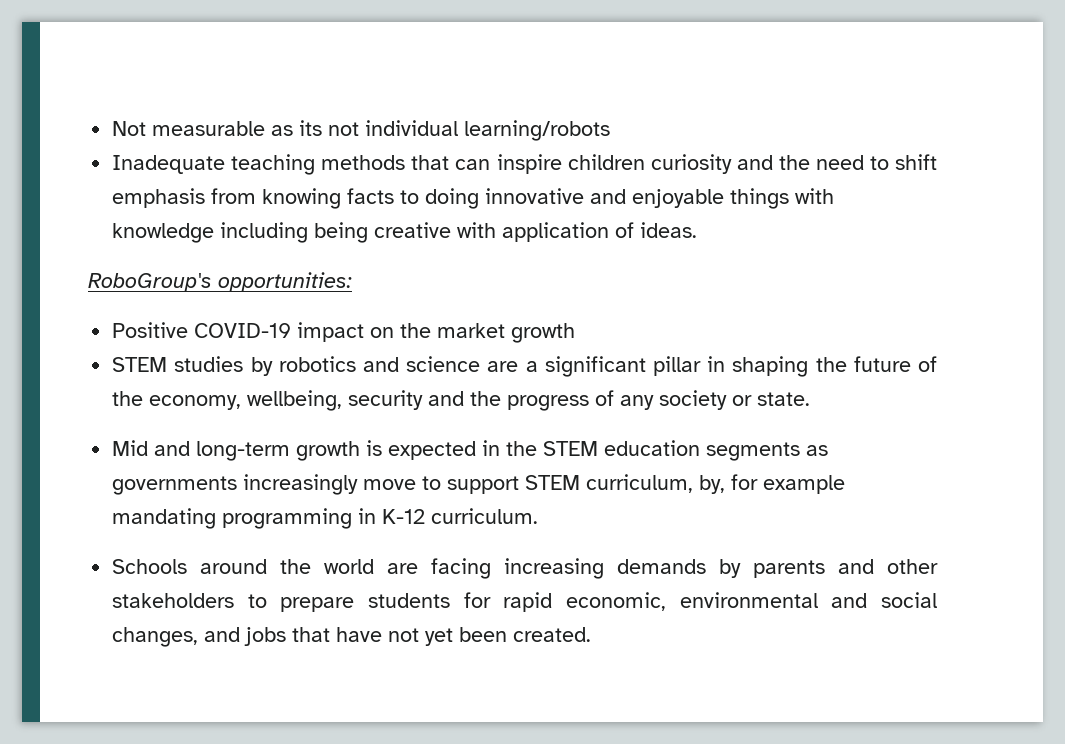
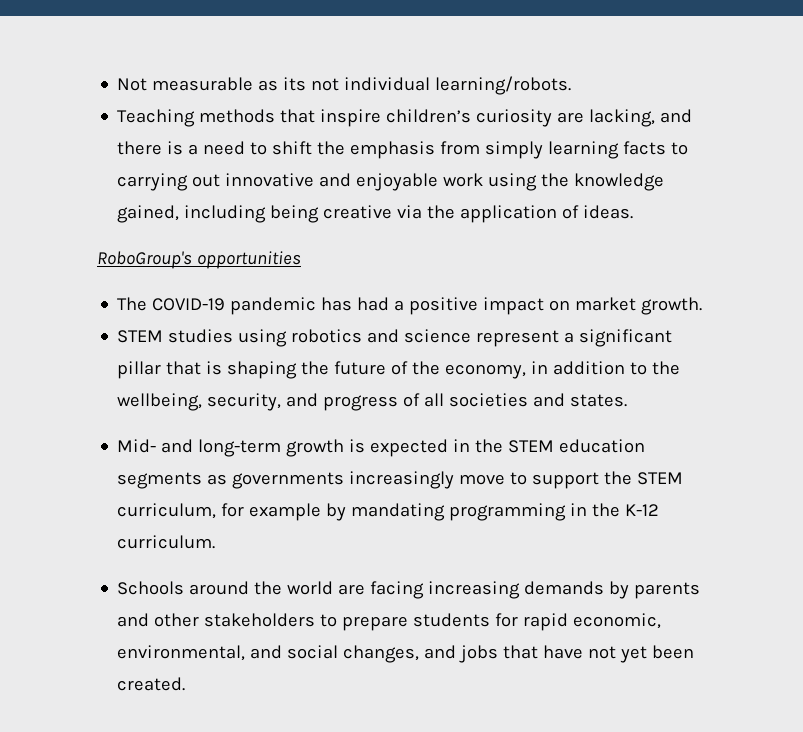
[464,120,611,141] [112,154,810,175] learning/robots // Inadequate teaching methods that can inspire children curiosity and the -> [435,76,572,95] [117,109,693,127] [117,141,199,155] learning/robots. // Teaching methods that inspire children’s curiosity are lacking, and there is a
(937, 162) none -> [317,141,346,155] the
[262,188,835,209] [112,223,215,243] knowing facts to doing innovative and enjoyable things with knowledge -> [485,141,689,159] [117,173,665,191] [117,205,180,223] simply learning facts to carrying out innovative and enjoyable work using the knowledge gained,
[457,222,497,238] with -> [397,205,456,219] via the
[218,272,352,292] [112,322,576,343] opportunities: // Positive COVID-19 impact on the market growth -> [196,251,301,269] [117,297,703,315] opportunities // The COVID-19 pandemic has had a positive impact on market growth.
[250,357,273,376] by -> [238,329,288,347] using
[487,361,519,372] are -> [476,330,560,347] represent
[707,356,726,372] in -> [166,361,223,375] that is
[247,390,811,411] [112,440,149,456] wellbeing, security and the progress of any society or state. // Mid -> [531,361,681,375] [117,393,628,411] [117,439,157,453] in addition to the wellbeing, security, and progress of all societies and states. // Mid-
(520, 485) none -> [604,471,633,485] the
[699,475,726,494] by, -> (217, 511) none
(846, 484) none -> [326,503,347,521] by
(377, 516) none -> [592,503,621,517] the
[679,592,818,608] environmental -> [117,645,246,661] environmental,

